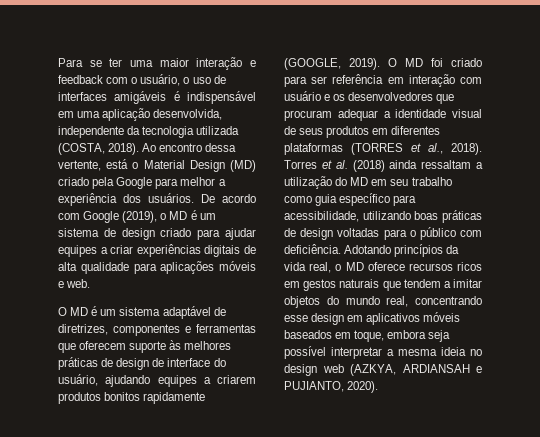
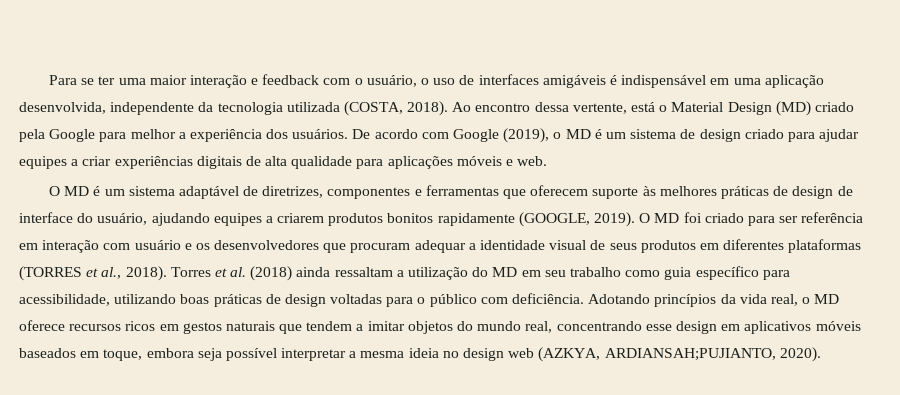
[402,364,482,373] [284,381,344,392] ARDIANSAH e PUJIANTO, -> [604,348,776,361] ARDIANSAH;PUJIANTO,

